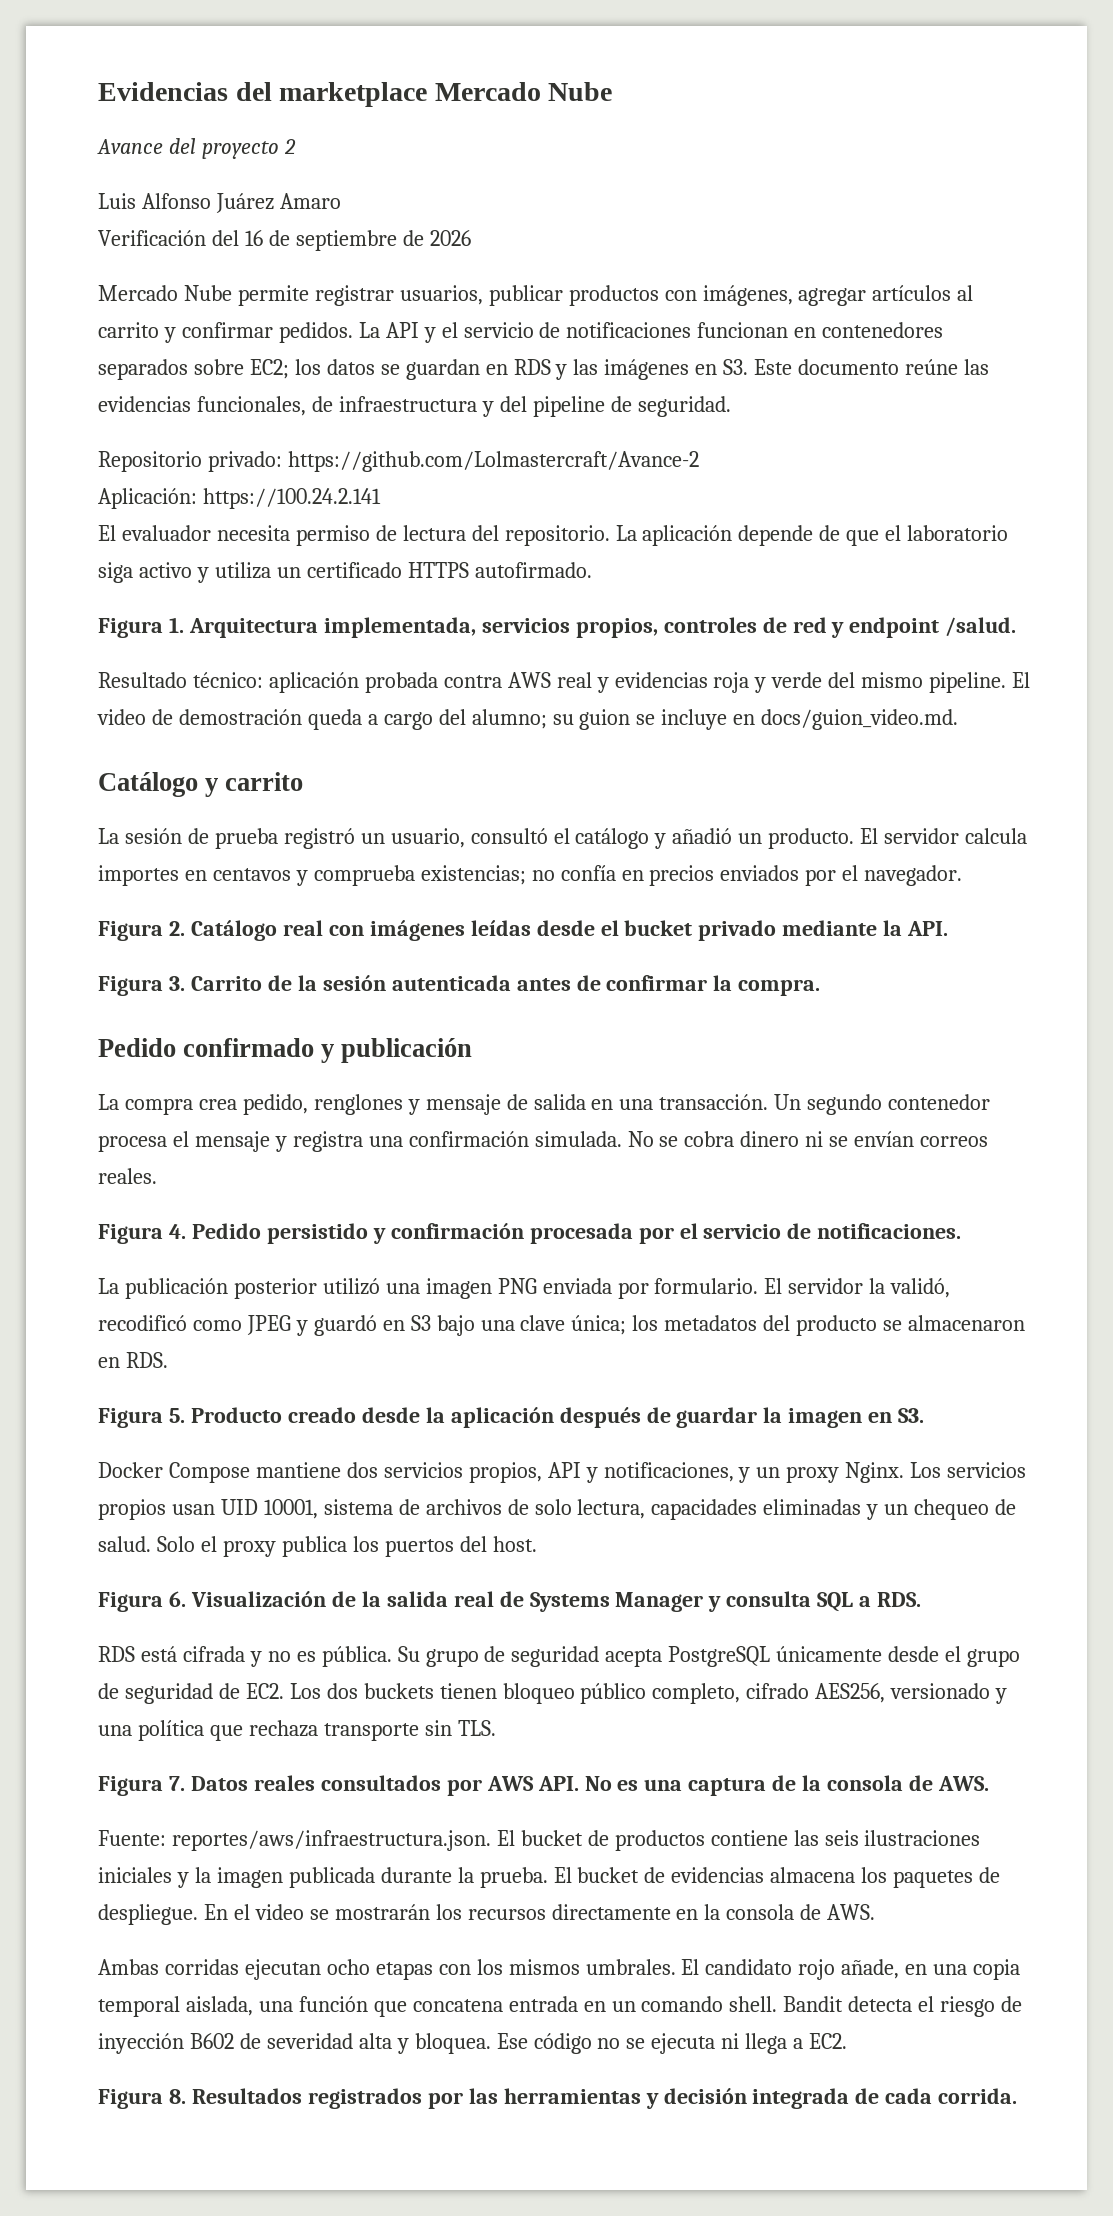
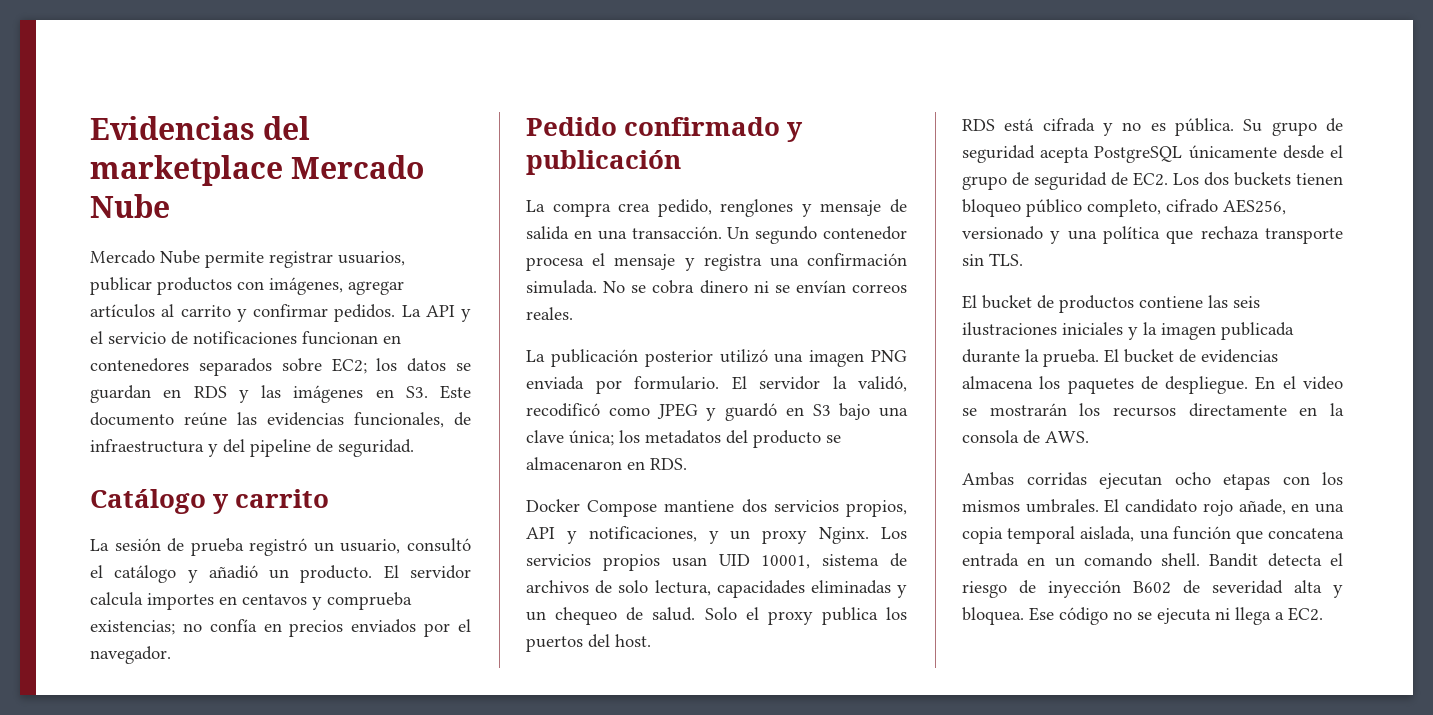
[97,138,296,159] [98,193,341,213] [98,230,471,251] // Avance del proyecto 2 // Luis Alfonso Juárez Amaro // Verificación del 16 de septiembre de 2026 -> (170, 206) none
[98,451,699,472] [98,488,381,509] [98,525,1009,546] [98,562,592,583] [98,617,1017,638] [98,672,1031,693] [97,709,959,730] // Repositorio privado: https://github.com/Lolmastercraft/Avance-2 // Aplicación: https://100.24.2.141 // El evaluador necesita permiso de lectura del repositorio. La aplicación depende de que el laboratorio siga activo y utiliza un certificado HTTPS autofirmado. // Figura 1. Arquitectura implementada, servicios propios, controles de red y endpoint /salud. // Resultado técnico: aplicación probada contra AWS real y evidencias roja y verde del mismo pipeline. El video de demostración queda a cargo del alumno; su guion se incluye en docs/guion_video.md. -> (414, 448) none
[98,920,949,941] [98,975,821,996] // Figura 2. Catálogo real con imágenes leídas desde el bucket privado mediante la API. // Figura 3. Carrito de la sesión autenticada antes de confirmar la compra. -> (171, 655) none
[98,1223,962,1244] // Figura 4. Pedido persistido y confirmación procesada por el servicio de notificaciones. -> (573, 313) none
[98,1407,925,1428] // Figura 5. Producto creado desde la aplicación después de guardar la imagen en S3. -> (687, 464) none
[98,1591,922,1612] // Figura 6. Visualización de la salida real de Systems Manager y consulta SQL a RDS. -> (651, 640) none
[98,1775,990,1796] [98,1830,491,1851] Figura 7. Datos reales consultados por AWS API. No es una captura de la consola de AWS. // Fuente: reportes/aws/infraestructura.json. -> (1023, 259) none
[98,2088,1018,2109] // Figura 8. Resultados registrados por las herramientas y decisión integrada de cada corrida. -> (1323, 614) none

